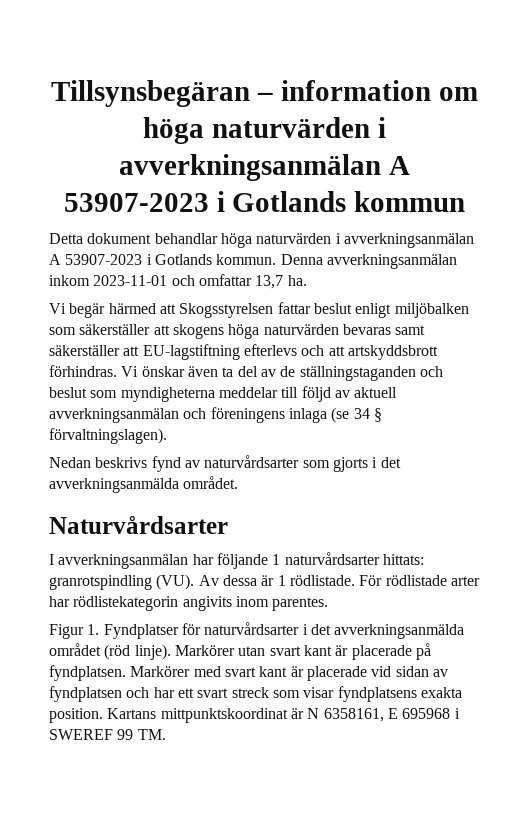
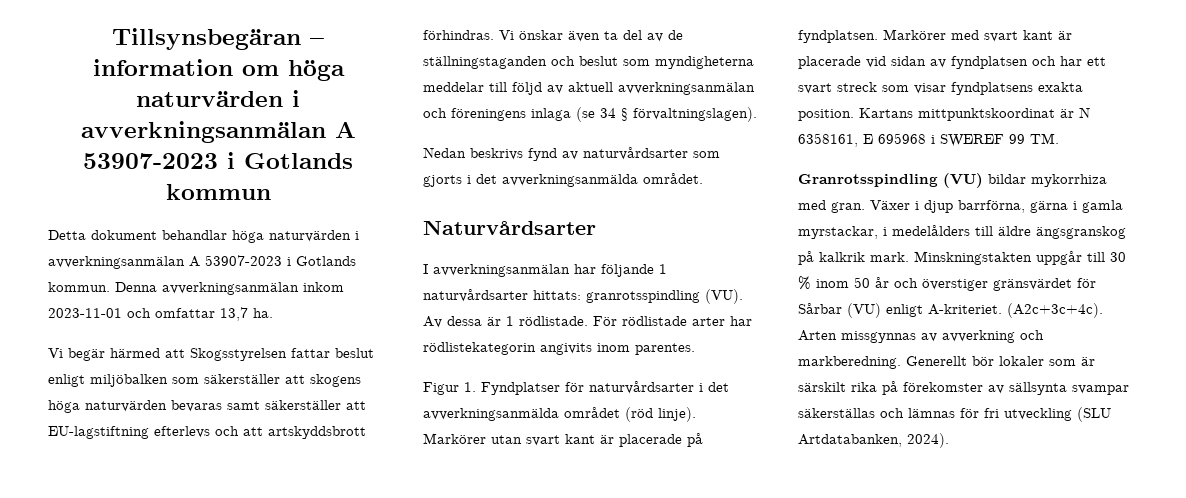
[49,575,152,590] granrotspindling -> [586,290,700,303] granrotsspindling
(166, 734) none -> [798,173,1107,188] [798,200,1123,213] [798,225,1126,239] [798,251,1126,265] [798,276,1096,291] [798,303,1103,318] [798,330,1044,343] [798,356,1095,369] [798,381,1129,395] [798,407,1111,422] [798,433,949,448] // Granrotsspindling (VU) bildar mykorrhiza med gran. Växer i djup barrförna, gärna i gamla myrstackar, i medelålders till äldre ängsgranskog på kalkrik mark. Minskningstakten uppgår till 30 % inom 50 år och överstiger gränsvärdet för Sårbar (VU) enligt A-kriteriet. (A2c+3c+4c). Arten missgynnas av avverkning och markberedning. Generellt bör lokaler som är särskilt rika på förekomster av sällsynta svampar säkerställas och lämnas för fri utveckling (SLU Artdatabanken, 2024).

